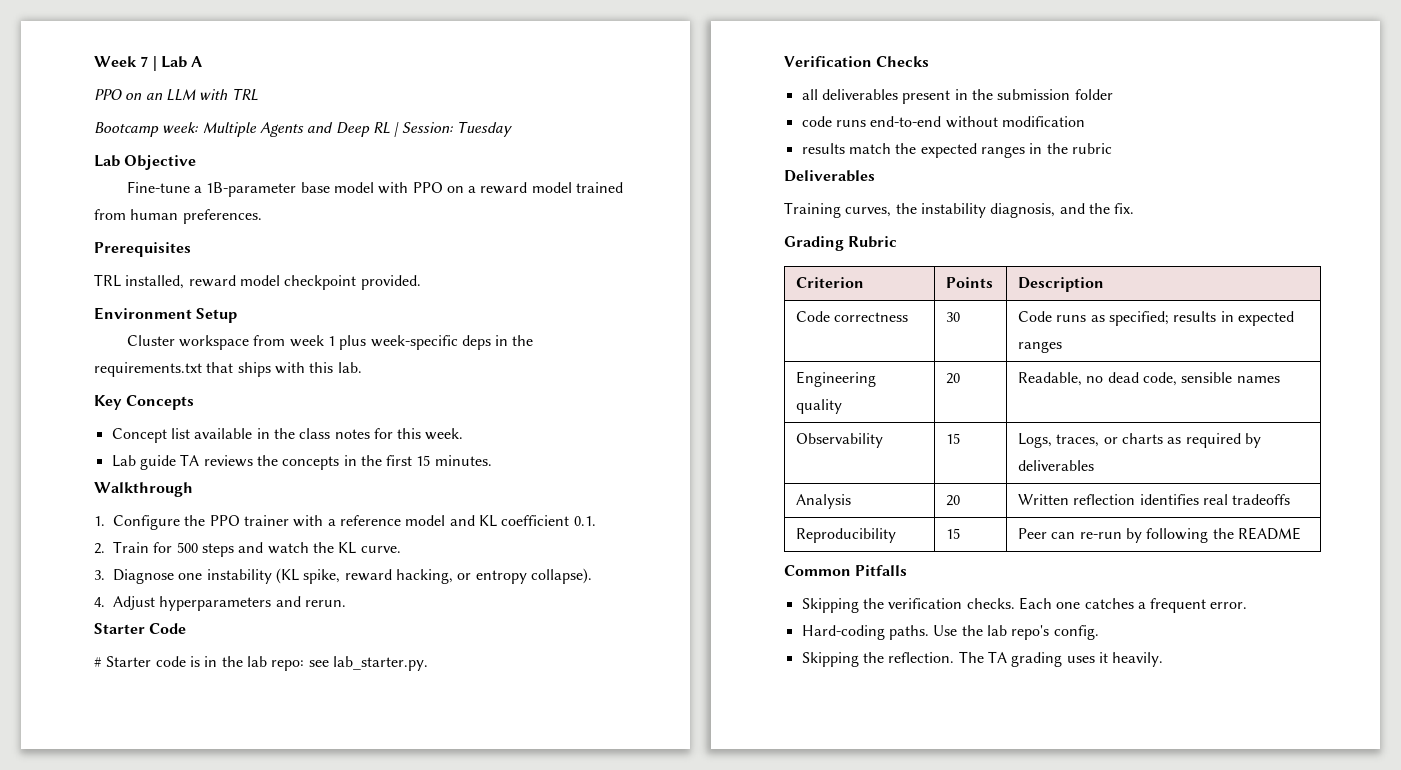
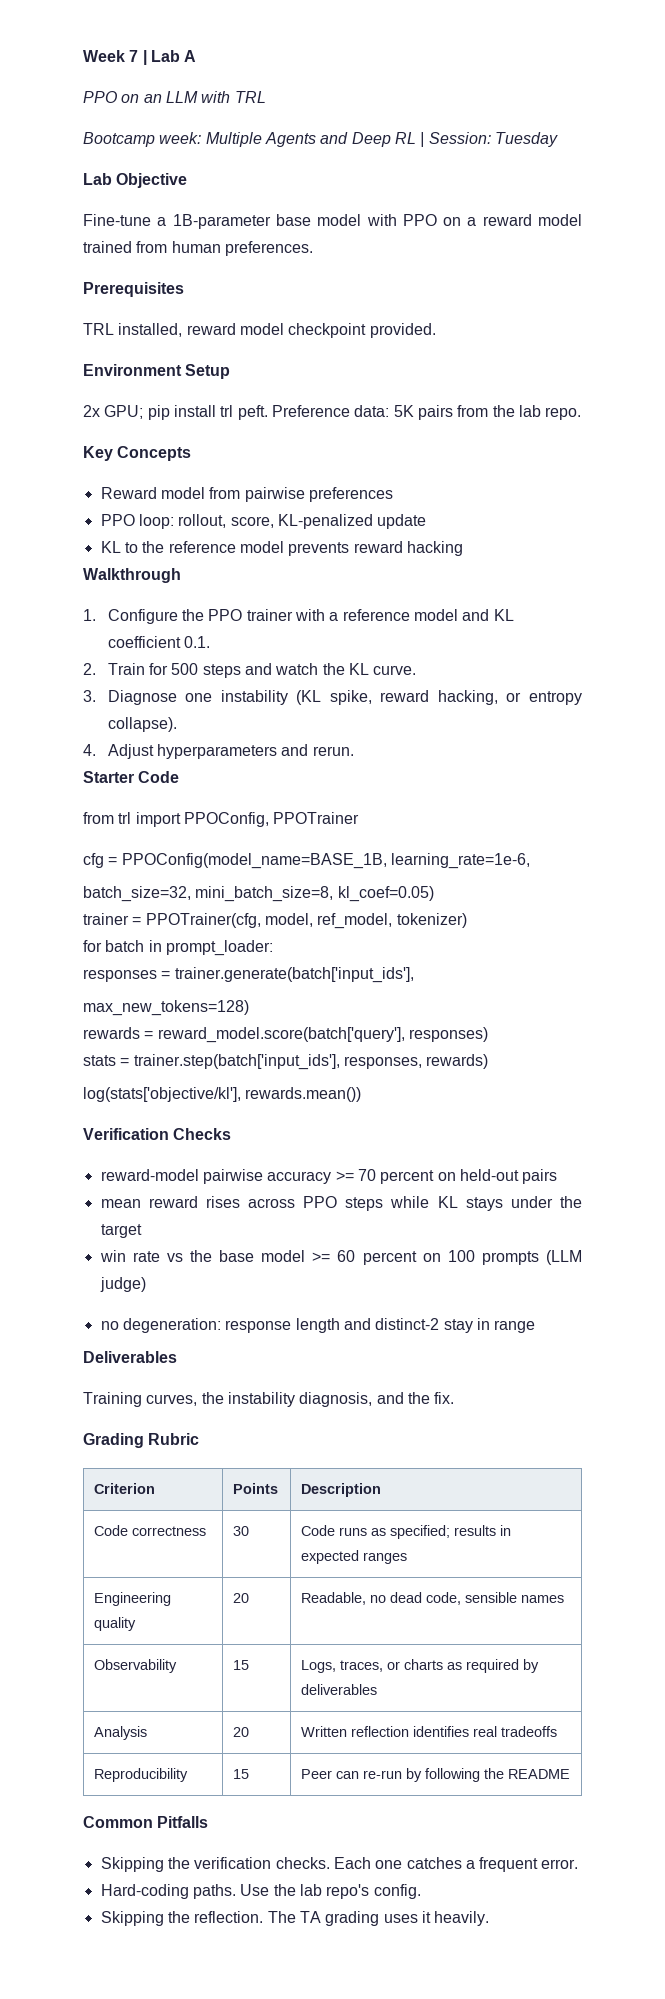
[126,335,534,350] [94,362,362,377] [94,395,195,410] [111,428,464,443] [111,454,492,470] Cluster workspace from week 1 plus week-specific deps in the requirements.txt that ships with this lab. // Key Concepts // Concept list available in the class notes for this week. // Lab guide TA reviews the concepts in the first 15 minutes. -> [83,405,582,420] [83,446,192,461] [100,487,393,502] [100,514,427,529] [100,541,463,556] 2x GPU; pip install trl peft. Preference data: 5K pairs from the lab repo. // Key Concepts // Reward model from pairwise preferences // PPO loop: rollout, score, KL-penalized update // KL to the reference model prevents reward hacking
[94,656,428,671] [784,56,930,67] [801,89,1113,104] [801,116,1085,128] [801,143,1112,158] # Starter code is in the lab repo: see lab_starter.py. // Verification Checks // all deliverables present in the submission folder // code runs end-to-end without modification // results match the expected ranges in the rubric -> [83,812,360,827] [83,853,530,869] [83,886,434,902] [83,913,467,929] [83,940,273,956] [83,967,414,983] [83,1000,249,1016] [83,1027,488,1043] [83,1054,489,1070] [83,1087,362,1102] [83,1128,232,1140] [100,1169,558,1184] [100,1196,582,1211] [100,1224,142,1238] [99,1250,582,1265] [99,1277,146,1292] [100,1318,536,1333] from trl import PPOConfig, PPOTrainer // cfg = PPOConfig(model_name=BASE_1B, learning_rate=1e-6, // batch_size=32, mini_batch_size=8, kl_coef=0.05) // trainer = PPOTrainer(cfg, model, ref_model, tokenizer) // for batch in prompt_loader: // responses = trainer.generate(batch['input_ids'], // max_new_tokens=128) // rewards = reward_model.score(batch['query'], responses) // stats = trainer.step(batch['input_ids'], responses, rewards) // log(stats['objective/kl'], rewards.mean()) // Verification Checks // reward-model pairwise accuracy >= 70 percent on held-out pairs // mean reward rises across PPO steps while KL stays under the target // win rate vs the base model >= 60 percent on 100 prompts (LLM judge) // no degeneration: response length and distinct-2 stay in range

